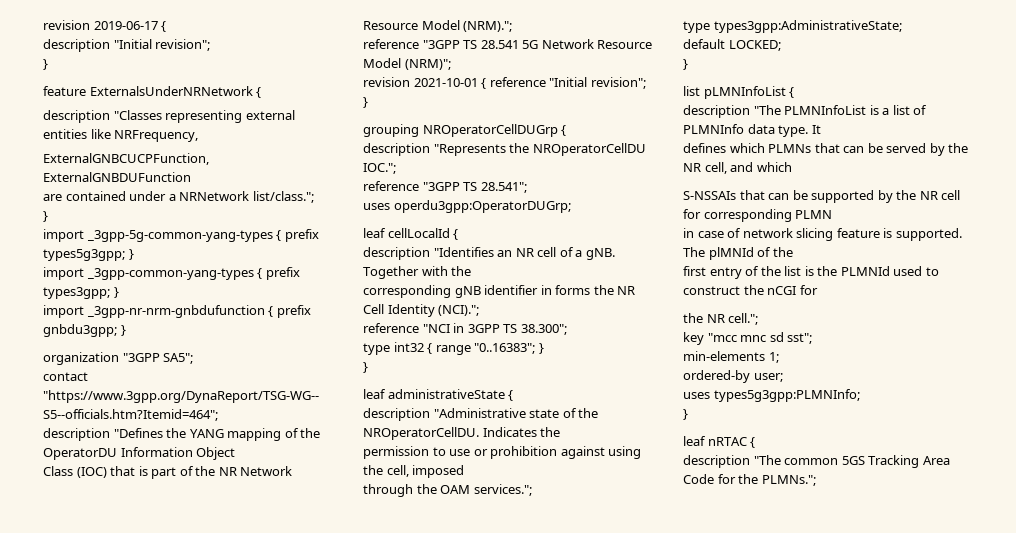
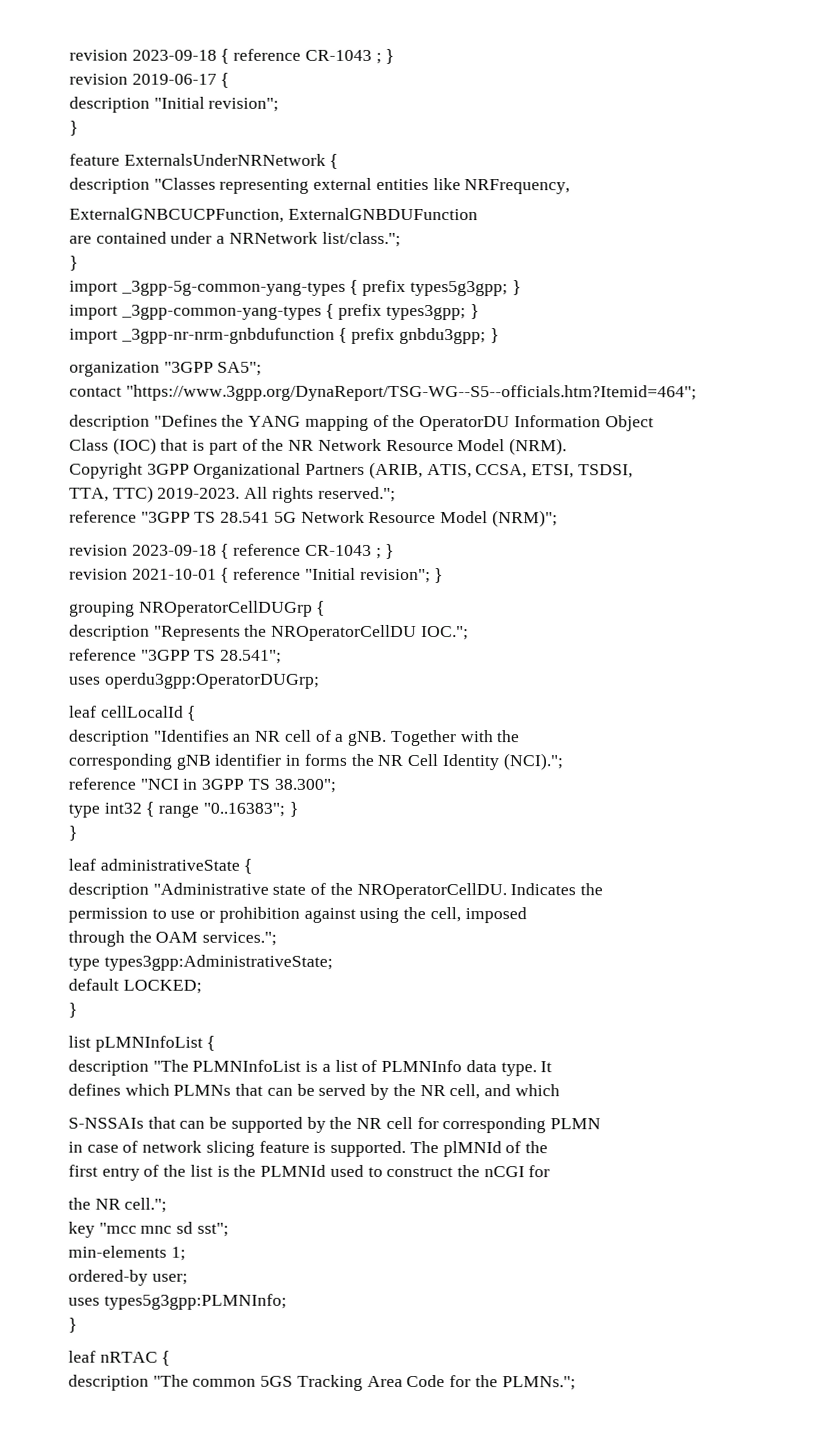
[43,20,90,30] revision -> [69,48,395,64] [69,73,128,85] revision 2023-09-18 { reference CR-1043 ; } // revision
[463,21,513,32] (NRM)."; -> [508,438,567,456] [69,461,633,480] [69,485,396,503] (NRM). // Copyright 3GPP Organizational Partners (ARIB, ATIS, CCSA, ETSI, TSDSI, // TTA, TTC) 2019-2023. All rights reserved.";
(451, 64) none -> [69,543,395,559] // revision 2023-09-18 { reference CR-1043 ; }

